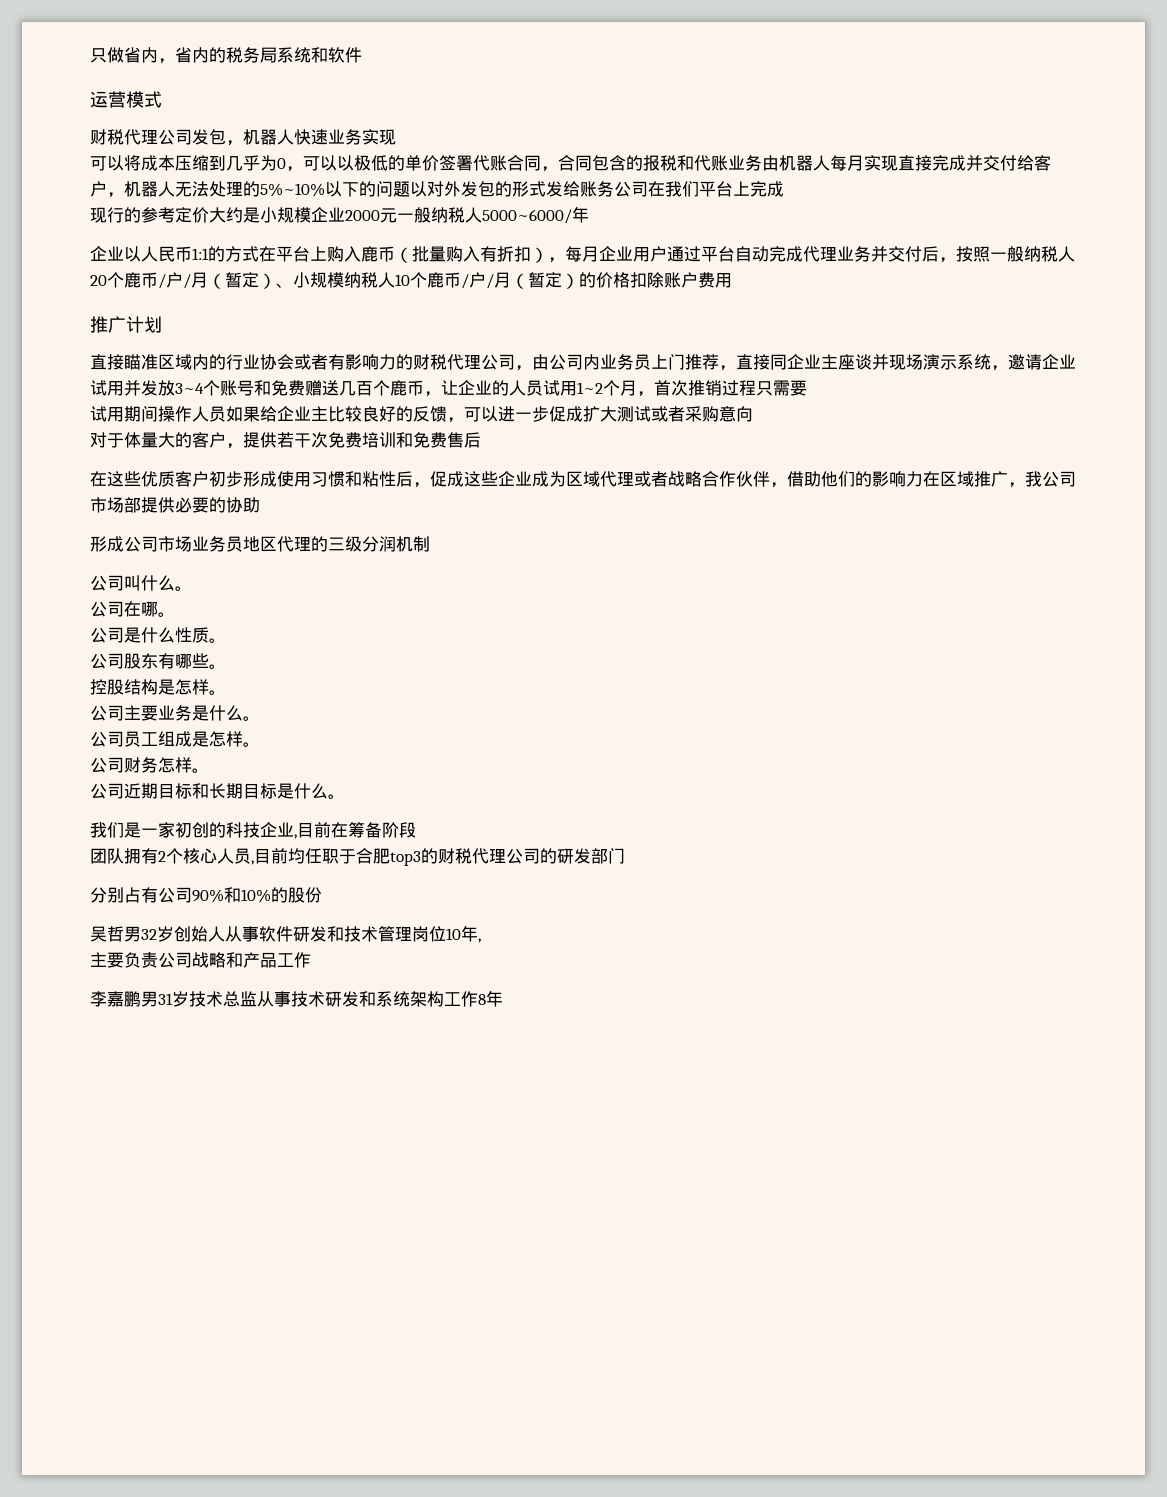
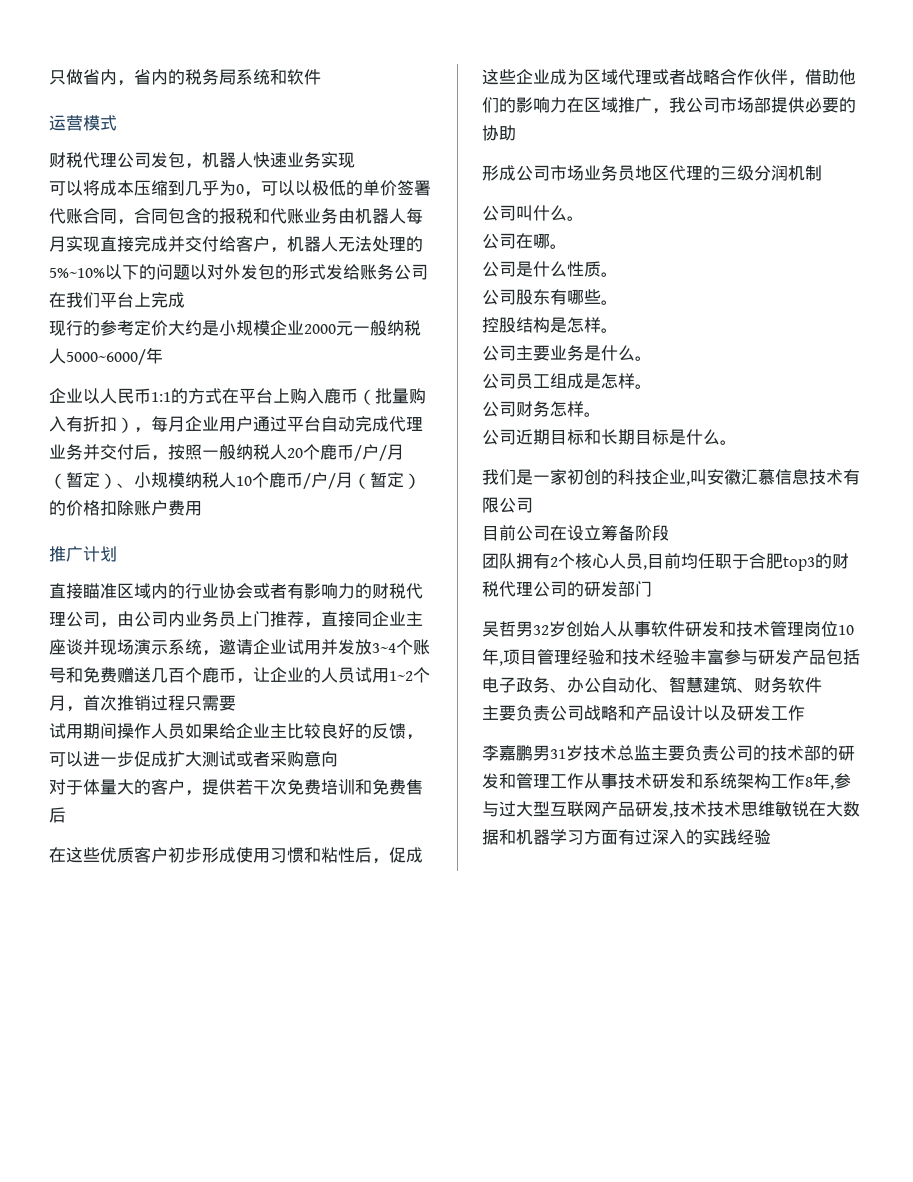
[297,822,348,838] 目前在 -> [690,469,860,485] [482,497,533,513] [482,525,601,541] 叫安徽汇慕信息技术有限公司 // 目前公司在设立
[90,887,322,903] // 分别占有公司90%和10%的股份 -> (652, 589) none
(481, 940) none -> [503,649,860,665] [482,676,822,693] 项目管理经验和技术经验丰富参与研发产品包括电子政务、办公自动化、智慧建筑、财务软件
(277, 960) none -> [669,705,771,721] 设计以及研发
(257, 999) none -> [651,745,855,761] [482,773,584,789] 主要负责公司的技术部的研发和管理工作
(503, 998) none -> [830,773,851,790] [482,801,860,818] [482,829,771,845] ,参与过大型互联网产品研发,技术技术思维敏锐在大数据和机器学习方面有过深入的实践经验

